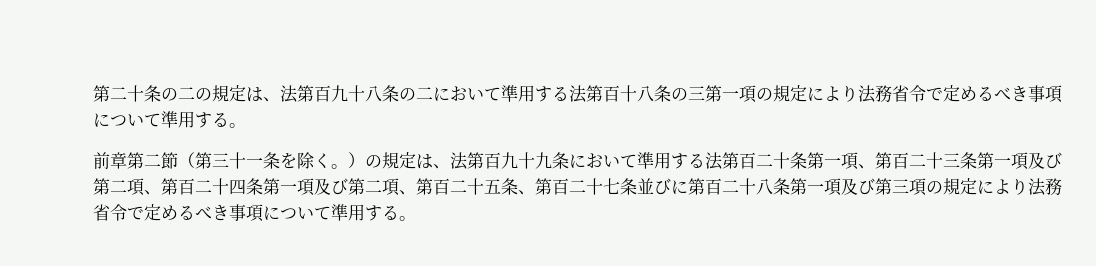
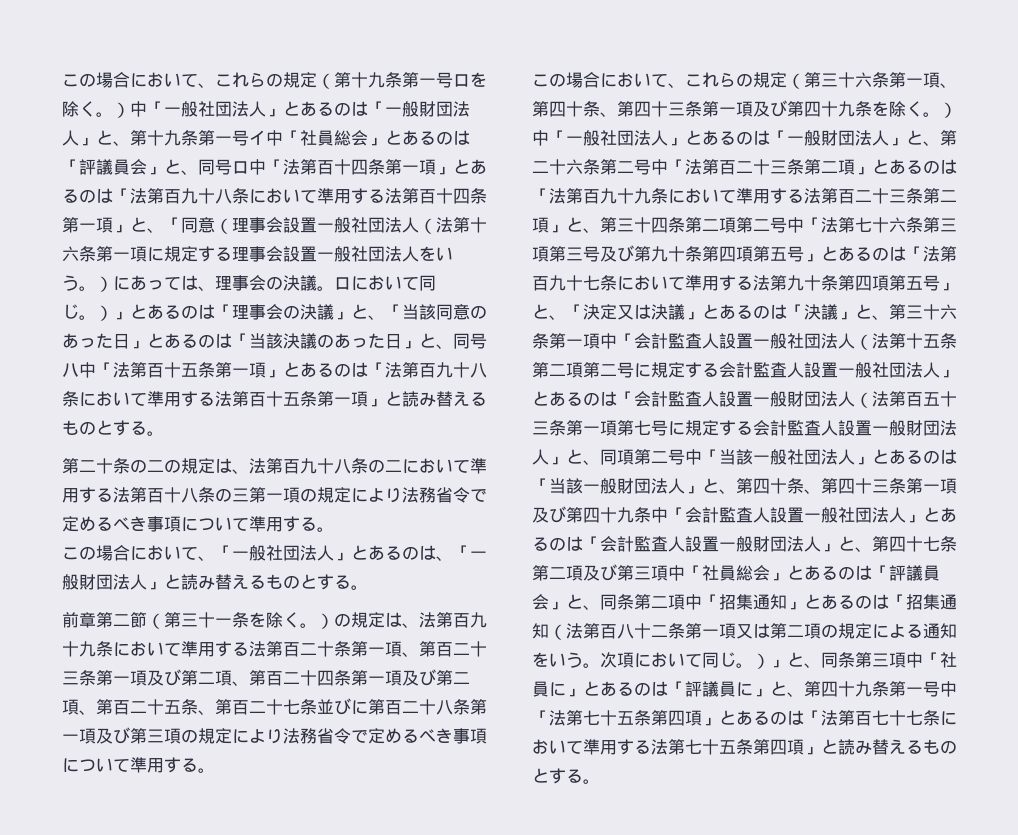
(93, 93) none -> [62,72,487,89] [62,101,470,118] [62,130,470,146] [62,159,487,175] [62,188,487,204] [62,217,487,234] [62,246,453,262] [62,275,436,292] [62,304,487,321] [62,333,487,349] [62,362,487,378] [62,391,487,407] [62,420,164,436] この場合において、これらの規定（第十九条第一号ロを除く。）中「一般社団法人」とあるのは「一般財団法人」と、第十九条第一号イ中「社員総会」とあるのは「評議員会」と、同号ロ中「法第百十四条第一項」とあるのは「法第百九十八条において準用する法第百十四条第一項」と、「同意（理事会設置一般社団法人（法第十六条第一項に規定する理事会設置一般社団法人をいう。）にあっては、理事会の決議。ロにおいて同じ。）」とあるのは「理事会の決議」と、「当該同意のあった日」とあるのは「当該決議のあった日」と、同号ハ中「法第百十五条第一項」とあるのは「法第百九十八条において準用する法第百十五条第一項」と読み替えるものとする。 //
(246, 125) none -> [62,545,487,561] [62,574,368,590] // この場合において、「一般社団法人」とあるのは、「一般財団法人」と読み替えるものとする。
(416, 218) none -> [532,72,957,89] [532,100,957,118] [532,130,957,146] [532,159,957,175] [532,188,957,204] [532,217,957,233] [532,245,957,262] [532,275,957,291] [532,304,957,320] [532,333,957,350] [532,362,957,378] [532,391,957,408] [532,420,957,436] [532,449,957,465] [532,478,957,494] [532,506,957,523] [532,536,957,552] [532,564,940,581] [532,594,957,610] [532,623,957,640] [532,652,957,669] [532,681,957,697] [532,710,957,726] [532,739,957,755] [532,768,600,784] // この場合において、これらの規定（第三十六条第一項、第四十条、第四十三条第一項及び第四十九条を除く。）中「一般社団法人」とあるのは「一般財団法人」と、第二十六条第二号中「法第百二十三条第二項」とあるのは「法第百九十九条において準用する法第百二十三条第二項」と、第三十四条第二項第二号中「法第七十六条第三項第三号及び第九十条第四項第五号」とあるのは「法第百九十七条において準用する法第九十条第四項第五号」と、「決定又は決議」とあるのは「決議」と、第三十六条第一項中「会計監査人設置一般社団法人（法第十五条第二項第二号に規定する会計監査人設置一般社団法人」とあるのは「会計監査人設置一般財団法人（法第百五十三条第一項第七号に規定する会計監査人設置一般財団法人」と、同項第二号中「当該一般社団法人」とあるのは「当該一般財団法人」と、第四十条、第四十三条第一項及び第四十九条中「会計監査人設置一般社団法人」とあるのは「会計監査人設置一般財団法人」と、第四十七条第二項及び第三項中「社員総会」とあるのは「評議員会」と、同条第二項中「招集通知」とあるのは「招集通知（法第百八十二条第一項又は第二項の規定による通知をいう。次項において同じ。）」と、同条第三項中「社員に」とあるのは「評議員に」と、第四十九条第一号中「法第七十五条第四項」とあるのは「法第百七十七条において準用する法第七十五条第四項」と読み替えるものとする。

